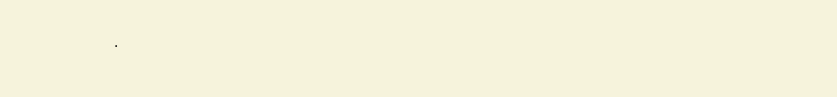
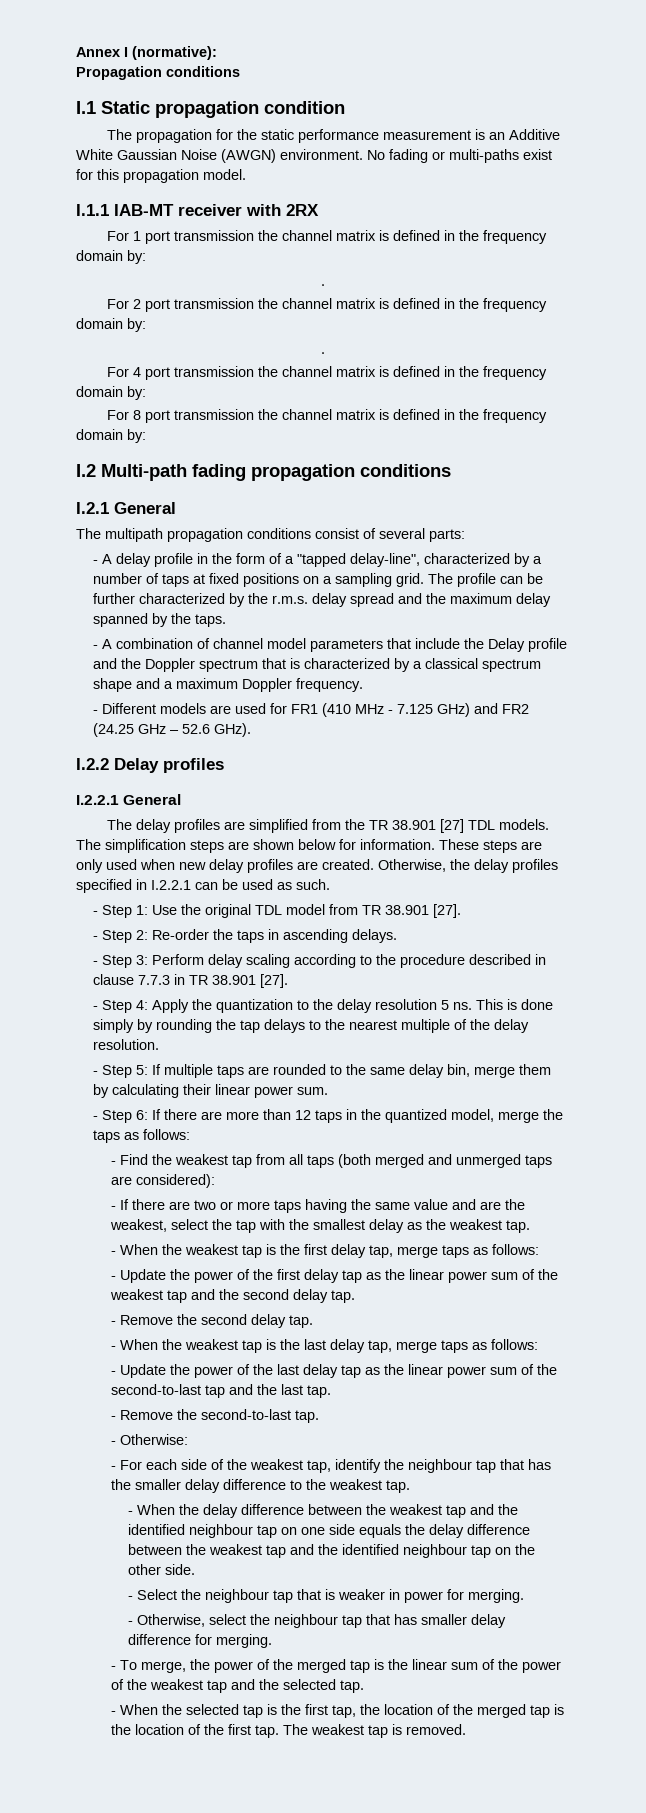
[114,45,119,47] . -> [76,46,217,60] [76,66,240,80] [76,101,345,118] [106,129,560,143] [76,149,552,163] [76,169,246,183] [76,204,319,216] [106,230,547,244] [76,250,146,264] [321,284,325,286] [106,298,547,312] [76,318,146,332] [321,352,325,354] [106,366,547,380] [76,386,146,400] [106,409,547,423] [76,429,146,443] [76,464,451,481] [76,502,176,514] [76,528,465,542] [93,553,543,567] [93,573,544,587] [93,593,552,607] [93,613,227,627] [93,638,568,652] [93,658,542,672] [93,678,364,692] [93,703,530,717] [93,723,252,737] [76,758,224,773] [76,794,182,805] [106,819,549,833] [76,839,542,853] [76,859,558,873] [76,879,330,893] [93,904,462,918] [93,929,398,943] [93,954,547,968] [93,974,289,988] [93,999,554,1013] [93,1019,530,1033] [93,1039,160,1050] [93,1064,552,1078] [93,1084,329,1098] [93,1109,564,1123] [93,1129,191,1143] [110,1154,552,1168] [110,1174,215,1188] [110,1199,525,1213] [109,1219,530,1233] [110,1244,539,1258] [110,1269,558,1283] [109,1289,355,1303] [110,1314,313,1328] [110,1339,538,1353] [110,1364,557,1378] [110,1384,331,1398] [110,1409,319,1423] [110,1434,188,1445] [110,1459,551,1473] [110,1479,410,1493] [127,1504,518,1518] [127,1524,530,1538] [127,1544,535,1558] [127,1564,195,1575] [127,1589,524,1603] [127,1614,506,1628] [127,1634,272,1648] [110,1659,561,1673] [110,1679,364,1693] [110,1704,564,1718] [110,1724,466,1738] Annex I (normative): // Propagation conditions // I.1 Static propagation condition // The propagation for the static performance measurement is an Additive White Gaussian Noise (AWGN) environment. No fading or multi-paths exist for this propagation model. // I.1.1 IAB-MT receiver with 2RX // For 1 port transmission the channel matrix is defined in the frequency domain by: // . // For 2 port transmission the channel matrix is defined in the frequency domain by: // . // For 4 port transmission the channel matrix is defined in the frequency domain by: // For 8 port transmission the channel matrix is defined in the frequency domain by: // I.2 Multi-path fading propagation conditions // I.2.1 General // The multipath propagation conditions consist of several parts: // - A delay profile in the form of a "tapped delay-line", characterized by a number of taps at fixed positions on a sampling grid. The profile can be further characterized by the r.m.s. delay spread and the maximum delay spanned by the taps. // - A combination of channel model parameters that include the Delay profile and the Doppler spectrum that is characterized by a classical spectrum shape and a maximum Doppler frequency. // - Different models are used for FR1 (410 MHz - 7.125 GHz) and FR2 (24.25 GHz – 52.6 GHz). // I.2.2 Delay profiles // I.2.2.1 General // The delay profiles are simplified from the TR 38.901 [27] TDL models. The simplification steps are shown below for information. These steps are only used when new delay profiles are created. Otherwise, the delay profiles specified in I.2.2.1 can be used as such. // - Step 1: Use the original TDL model from TR 38.901 [27]. // - Step 2: Re-order the taps in ascending delays. // - Step 3: Perform delay scaling according to the procedure described in clause 7.7.3 in TR 38.901 [27]. // - Step 4: Apply the quantization to the delay resolution 5 ns. This is done simply by rounding the tap delays to the nearest multiple of the delay resolution. // - Step 5: If multiple taps are rounded to the same delay bin, merge them by calculating their linear power sum. // - Step 6: If there are more than 12 taps in the quantized model, merge the taps as follows: // - Find the weakest tap from all taps (both merged and unmerged taps are considered): // - If there are two or more taps having the same value and are the weakest, select the tap with the smallest delay as the weakest tap. // - When the weakest tap is the first delay tap, merge taps as follows: // - Update the power of the first delay tap as the linear power sum of the weakest tap and the second delay tap. // - Remove the second delay tap. // - When the weakest tap is the last delay tap, merge taps as follows: // - Update the power of the last delay tap as the linear power sum of the second-to-last tap and the last tap. // - Remove the second-to-last tap. // - Otherwise: // - For each side of the weakest tap, identify the neighbour tap that has the smaller delay difference to the weakest tap. // - When the delay difference between the weakest tap and the identified neighbour tap on one side equals the delay difference between the weakest tap and the identified neighbour tap on the other side. // - Select the neighbour tap that is weaker in power for merging. // - Otherwise, select the neighbour tap that has smaller delay difference for merging. // - To merge, the power of the merged tap is the linear sum of the power of the weakest tap and the selected tap. // - When the selected tap is the first tap, the location of the merged tap is the location of the first tap. The weakest tap is removed.

